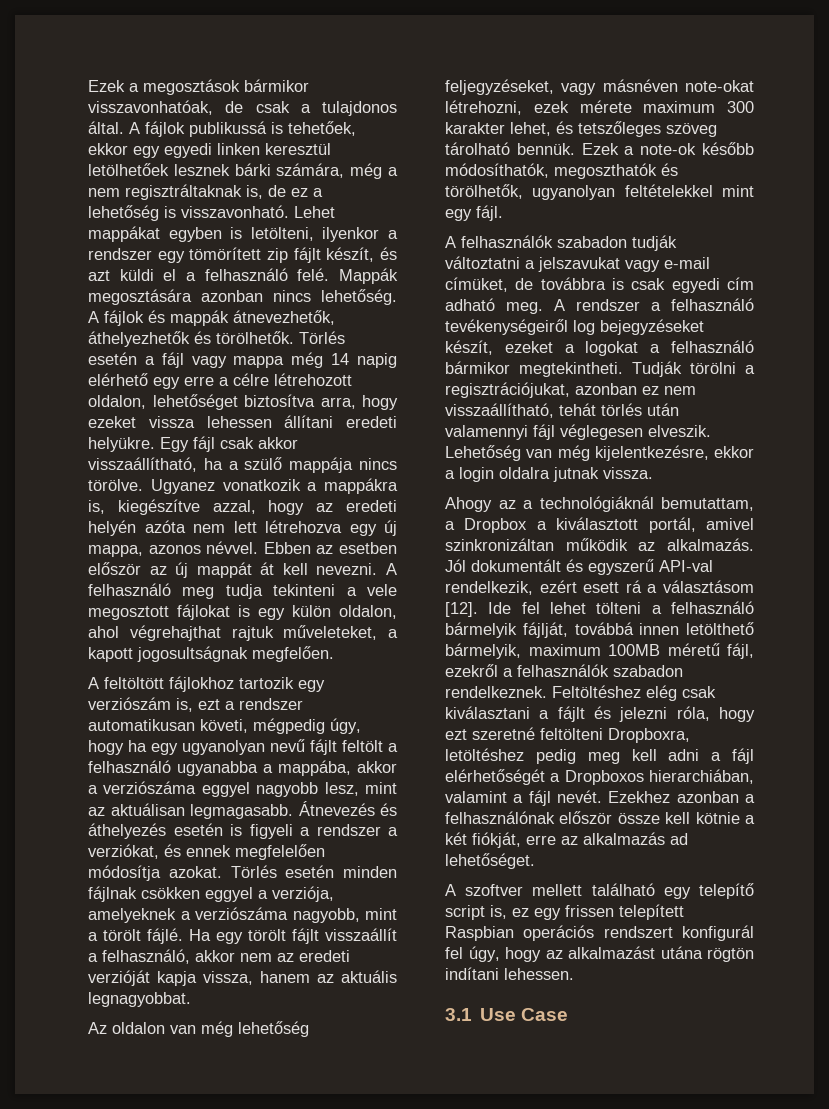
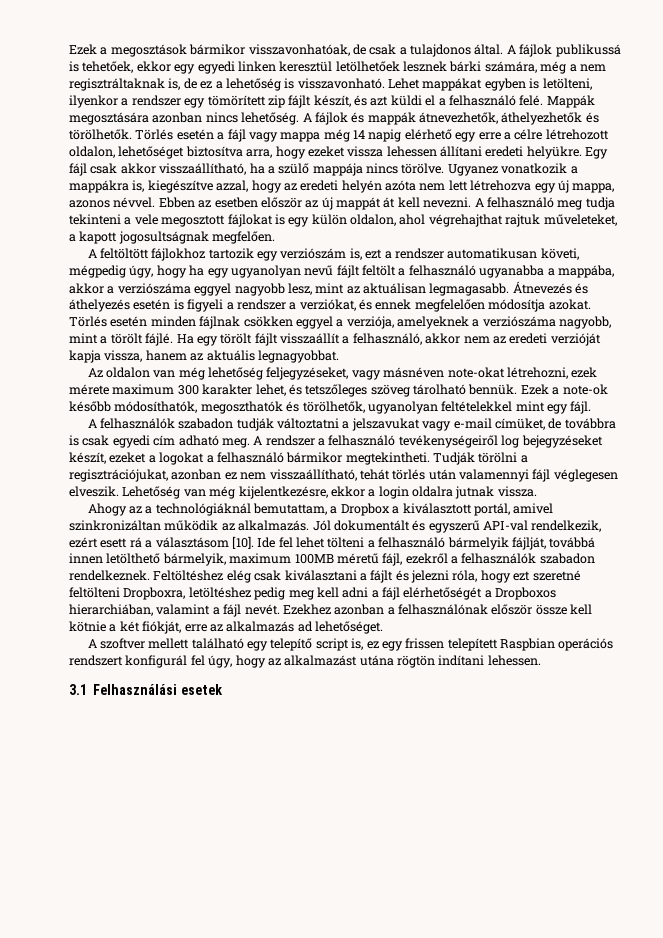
[445,602,478,617] [12]. -> [231,536,254,549] [10].
[480,1008,569,1021] Use Case -> [93,684,224,695] Felhasználási esetek

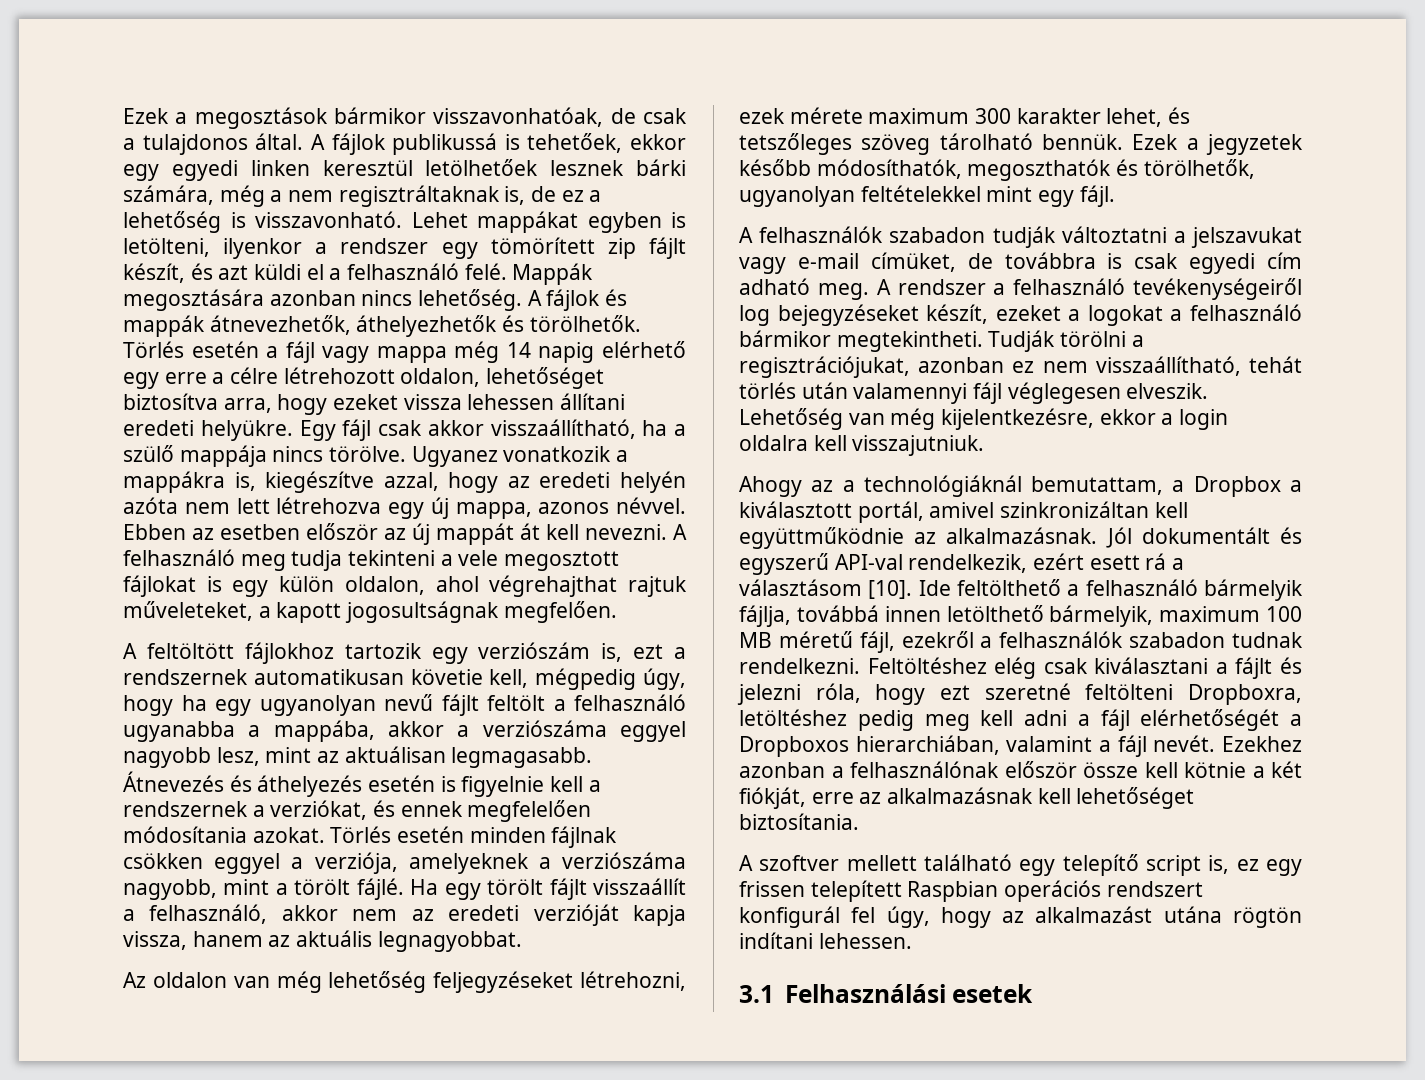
[394,248,579,260] rendszer automatikusan követi, -> [123,669,529,688] rendszernek automatikusan követie kell,
[187,299,286,312] figyeli a rendszer -> [461,776,601,797] [123,801,248,817] figyelnie kell a rendszernek
[488,299,546,312] módosítja -> [123,826,247,843] módosítania
[266,367,505,380] feljegyzéseket, vagy másnéven note-okat -> [433,971,574,993] feljegyzéseket
[562,384,608,395] note-ok -> [1206,134,1303,155] jegyzetek
[455,486,537,499] jutnak vissza. -> [813,435,985,456] kell visszajutniuk.
[164,520,310,531] működik az alkalmazás. -> [1154,502,1188,518] [739,527,1098,549] kell együttműködnie az alkalmazásnak.
[278,537,365,548] fel lehet tölteni -> [957,579,1061,596] feltölthető
[511,537,546,550] fájlját, -> [739,605,791,627] fájlja,
[294,554,334,564] 100MB -> [1266,606,1302,622] [739,632,772,648] 100 MB
[69,570,150,581] rendelkeznek. -> [1232,632,1303,648] [739,658,860,674] tudnak rendelkezni.
[226,621,383,634] alkalmazás ad lehetőséget. -> [887,787,1195,809] [739,813,859,830] alkalmazásnak kell lehetőséget biztosítania.

